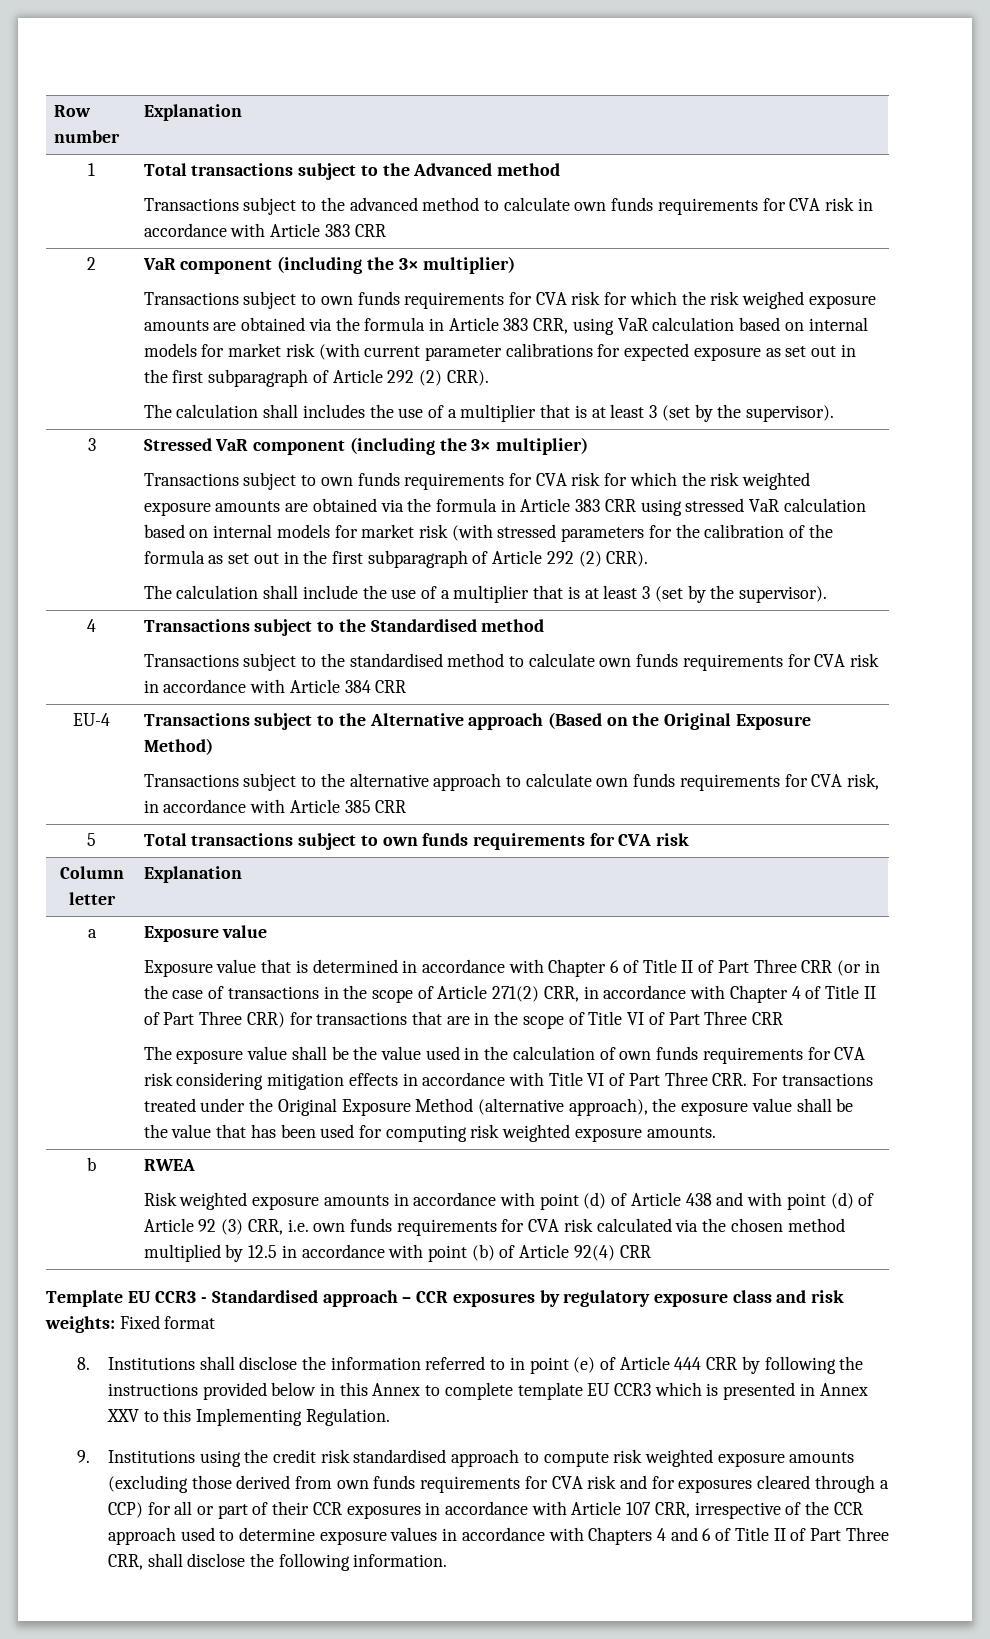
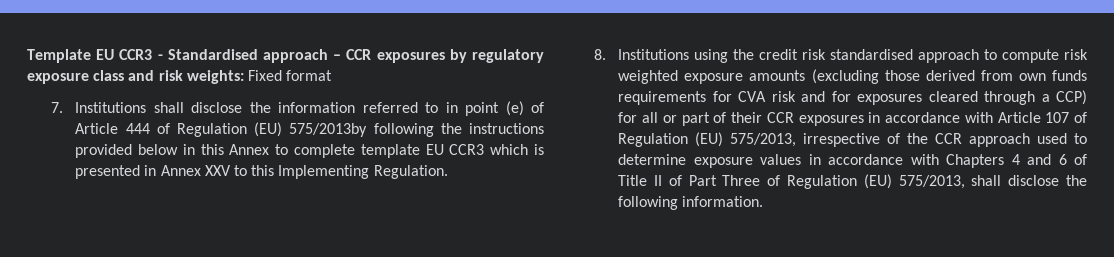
[53,105,91,117] [53,130,120,143] [143,104,242,121] [88,163,95,176] [143,163,560,180] [143,197,873,215] [143,223,386,237] [87,257,96,270] [142,256,516,274] [143,291,876,309] [143,317,868,335] [143,343,856,361] [143,369,489,387] [143,404,834,422] [87,438,96,451] [143,437,588,455] [143,472,811,490] [143,498,866,516] [143,524,833,542] [143,550,649,568] [143,585,827,603] [87,619,96,632] [143,619,545,636] [143,653,880,671] [143,679,407,693] [73,713,110,726] [143,712,811,730] [143,738,213,755] [143,773,880,791] [143,799,407,813] [87,833,96,846] [143,833,690,850] [59,866,124,879] [68,892,116,905] [143,866,242,883] [87,929,97,938] [143,925,268,942] [143,959,880,977] [143,985,876,1003] [143,1011,783,1029] [143,1046,866,1064] [143,1072,873,1090] [143,1098,854,1116] [143,1124,716,1142] [87,1157,96,1171] [143,1159,195,1171] [143,1192,875,1210] [143,1218,845,1236] [143,1244,651,1262] Row number | Explanation // 1 | Total transactions subject to the Advanced method // Transactions subject to the advanced method to calculate own funds requirements for CVA risk in accordance with Article 383 CRR // 2 | VaR component (including the 3× multiplier) // Transactions subject to own funds requirements for CVA risk for which the risk weighed exposure amounts are obtained via the formula in Article 383 CRR, using VaR calculation based on internal models for market risk (with current parameter calibrations for expected exposure as set out in the first subparagraph of Article 292 (2) CRR). // The calculation shall includes the use of a multiplier that is at least 3 (set by the supervisor). // 3 | Stressed VaR component (including the 3× multiplier) // Transactions subject to own funds requirements for CVA risk for which the risk weighted exposure amounts are obtained via the formula in Article 383 CRR using stressed VaR calculation based on internal models for market risk (with stressed parameters for the calibration of the formula as set out in the first subparagraph of Article 292 (2) CRR). // The calculation shall include the use of a multiplier that is at least 3 (set by the supervisor). // 4 | Transactions subject to the Standardised method // Transactions subject to the standardised method to calculate own funds requirements for CVA risk in accordance with Article 384 CRR // EU-4 | Transactions subject to the Alternative approach (Based on the Original Exposure Method) // Transactions subject to the alternative approach to calculate own funds requirements for CVA risk, in accordance with Article 385 CRR // 5 | Total transactions subject to own funds requirements for CVA risk // Column letter | Explanation // a | Exposure value // Exposure value that is determined in accordance with Chapter 6 of Title II of Part Three CRR (or in the case of transactions in the scope of Article 271(2) CRR, in accordance with Chapter 4 of Title II of Part Three CRR) for transactions that are in the scope of Title VI of Part Three CRR // The exposure value shall be the value used in the calculation of own funds requirements for CVA risk considering mitigation effects in accordance with Title VI of Part Three CRR. For transactions treated under the Original Exposure Method (alternative approach), the exposure value shall be the value that has been used for computing risk weighted exposure amounts. // b | RWEA // Risk weighted exposure amounts in accordance with point (d) of Article 438 and with point (d) of Article 92 (3) CRR, i.e. own funds requirements for CVA risk calculated via the chosen method multiplied by 12.5 in accordance with point (b) of Article 92(4) CRR // -> (27, 56) none
[76,1357,90,1370] 8. -> [51,102,64,113] 7.
[706,1356,760,1374] CRR by -> [156,122,368,137] of Regulation (EU) 575/2013by
[76,1450,90,1463] 9. -> [594,49,607,60] 8.
[654,1502,690,1518] CRR, -> [1074,112,1087,123] [618,132,797,147] of Regulation (EU) 575/2013,
[107,1554,143,1570] CRR, -> [767,174,965,189] of Regulation (EU) 575/2013,

